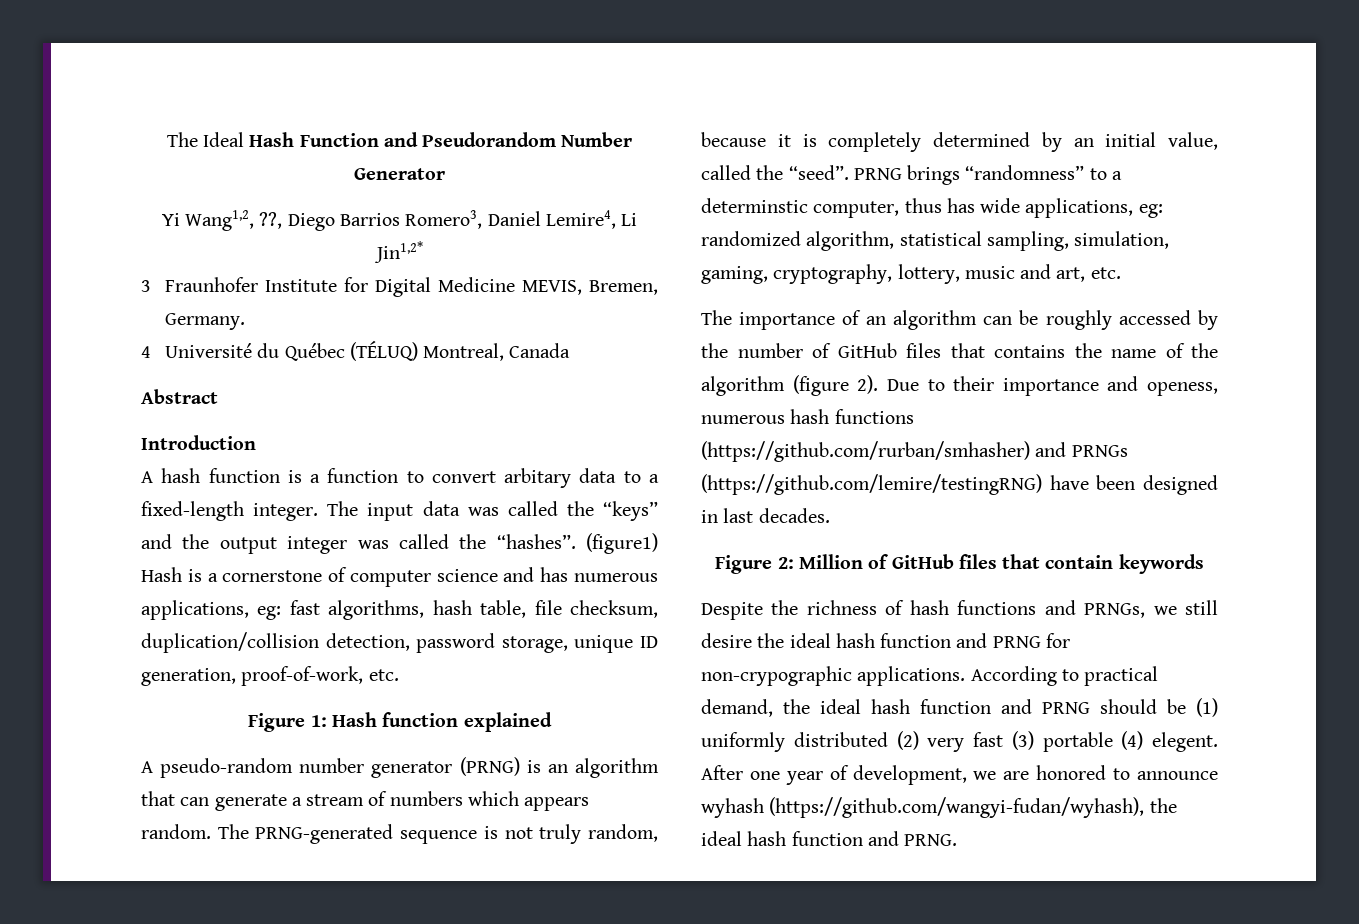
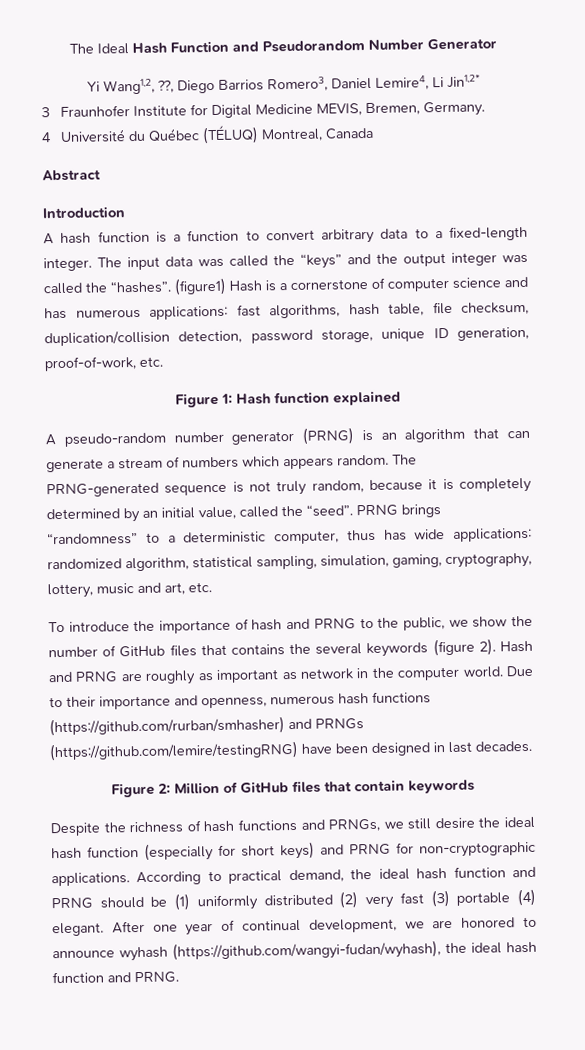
[504,468,572,488] arbitary -> [321,228,375,244] arbitrary
[141,600,282,620] applications, eg: -> [149,305,228,320] applications:
[701,198,808,213] determinstic -> [183,531,267,544] deterministic
[1025,198,1163,218] applications, eg: -> [453,527,532,542] applications:
[701,310,1218,330] The importance of an algorithm can be roughly accessed by -> [48,616,508,634] To introduce the importance of hash and PRNG to the public, we show
[1111,343,1218,358] [701,375,879,396] name of the algorithm (figure 2). -> [315,638,533,658] [48,666,503,685] several keywords (figure 2). Hash and PRNG are roughly as important as network in the computer world.
[1147,382,1218,396] openess, -> [201,697,267,709] openness,
(952, 640) none -> [144,841,315,861] (especially for short keys)
[701,666,852,686] non-crypographic -> [419,841,536,858] non-cryptographic
[1152,732,1218,752] elegent. -> [52,922,104,937] elegant.
(849, 772) none -> [242,919,301,932] continual

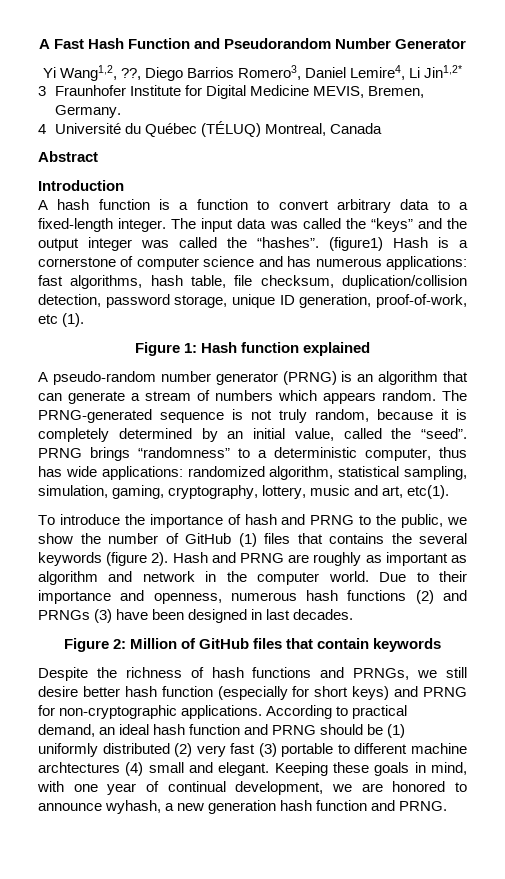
[68,43,129,55] The Ideal -> [38,39,84,49] A Fast
[139,356,163,367] etc. -> [38,313,85,327] etc (1).
[188,582,212,593] etc. -> [407,485,450,499] etc(1).
(166, 651) none -> [238,533,257,547] (1)
(298, 676) none -> [38,571,133,585] algorithm and
[49,716,285,737] (https://github.com/rurban/smhasher) -> [415,590,434,604] (2)
[49,740,299,762] (https://github.com/lemire/testingRNG) -> [94,609,113,623] (3)
[478,816,535,829] the ideal -> [82,686,120,697] better
[350,868,373,880] the -> [99,727,116,735] an
[517,888,537,907] [52,920,145,937] (4) elegant. After -> [337,743,467,754] [38,762,467,776] [37,781,64,792] to different machine archtectures (4) small and elegant. Keeping these goals in mind, with
[119,940,502,962] wyhash (https://github.com/wangyi-fudan/wyhash), the ideal -> [105,800,277,814] wyhash, a new generation

